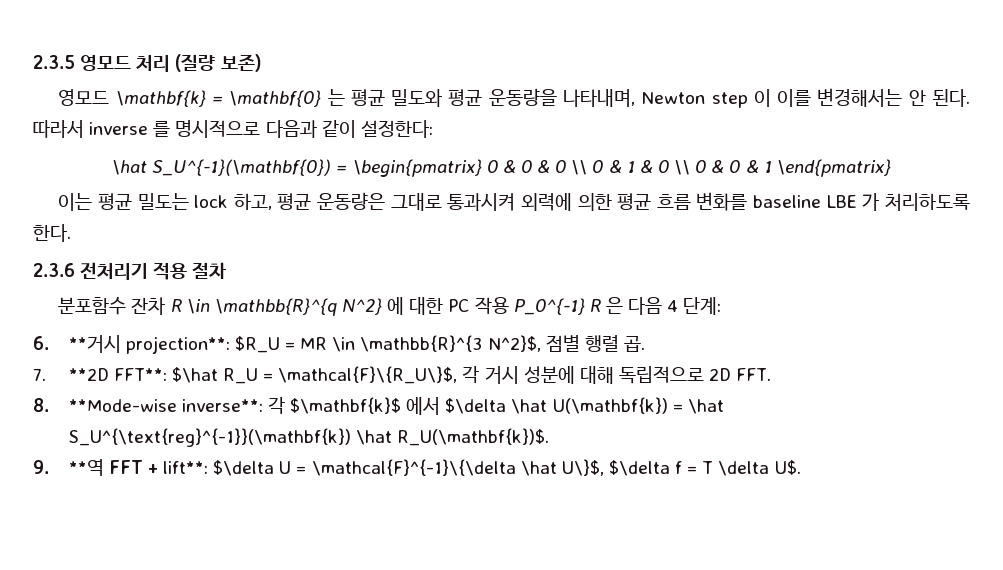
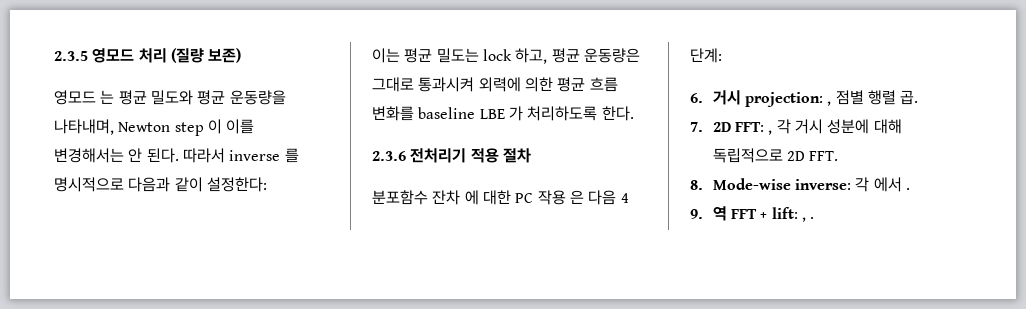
[115,90,322,107] \mathbf{k} = \mathbf{0} -> (96, 97) none
[112,159,891,177] // \hat S_U^{-1}(\mathbf{0}) = \begin{pmatrix} 0 & 0 & 0 \\ 0 & 1 & 0 \\ 0 & 0 & 1 \end{pmatrix} -> (267, 184) none
[170,298,382,316] R \in \mathbb{R}^{q N^2} -> (461, 197) none
[513,298,601,315] P_0^{-1} R -> (566, 197) none
[68,335,645,354] [33,366,458,384] **거시 projection**: $R_U = MR \in \mathbb{R}^{3 N^2}$, 점별 행렬 곱. // 7. **2D FFT**: $\hat R_U = \mathcal{F}\{R_U\}$, -> [712,90,919,107] [690,122,773,135] 거시 projection: , 점별 행렬 곱. // 7. 2D FFT: ,
[68,397,724,415] [68,428,549,447] **Mode-wise inverse**: 각 $\mathbf{k}$ 에서 $\delta \hat U(\mathbf{k}) = \hat S_U^{\text{reg}^{-1}}(\mathbf{k}) \hat R_U(\mathbf{k})$. -> [712,177,910,192] Mode-wise inverse: 각 에서 .
[68,459,104,476] **역 -> [712,206,727,221] 역
[163,459,801,476] lift**: $\delta U = \mathcal{F}^{-1}\{\delta \hat U\}$, $\delta f = T \delta U$. -> [771,207,815,222] lift: , .

